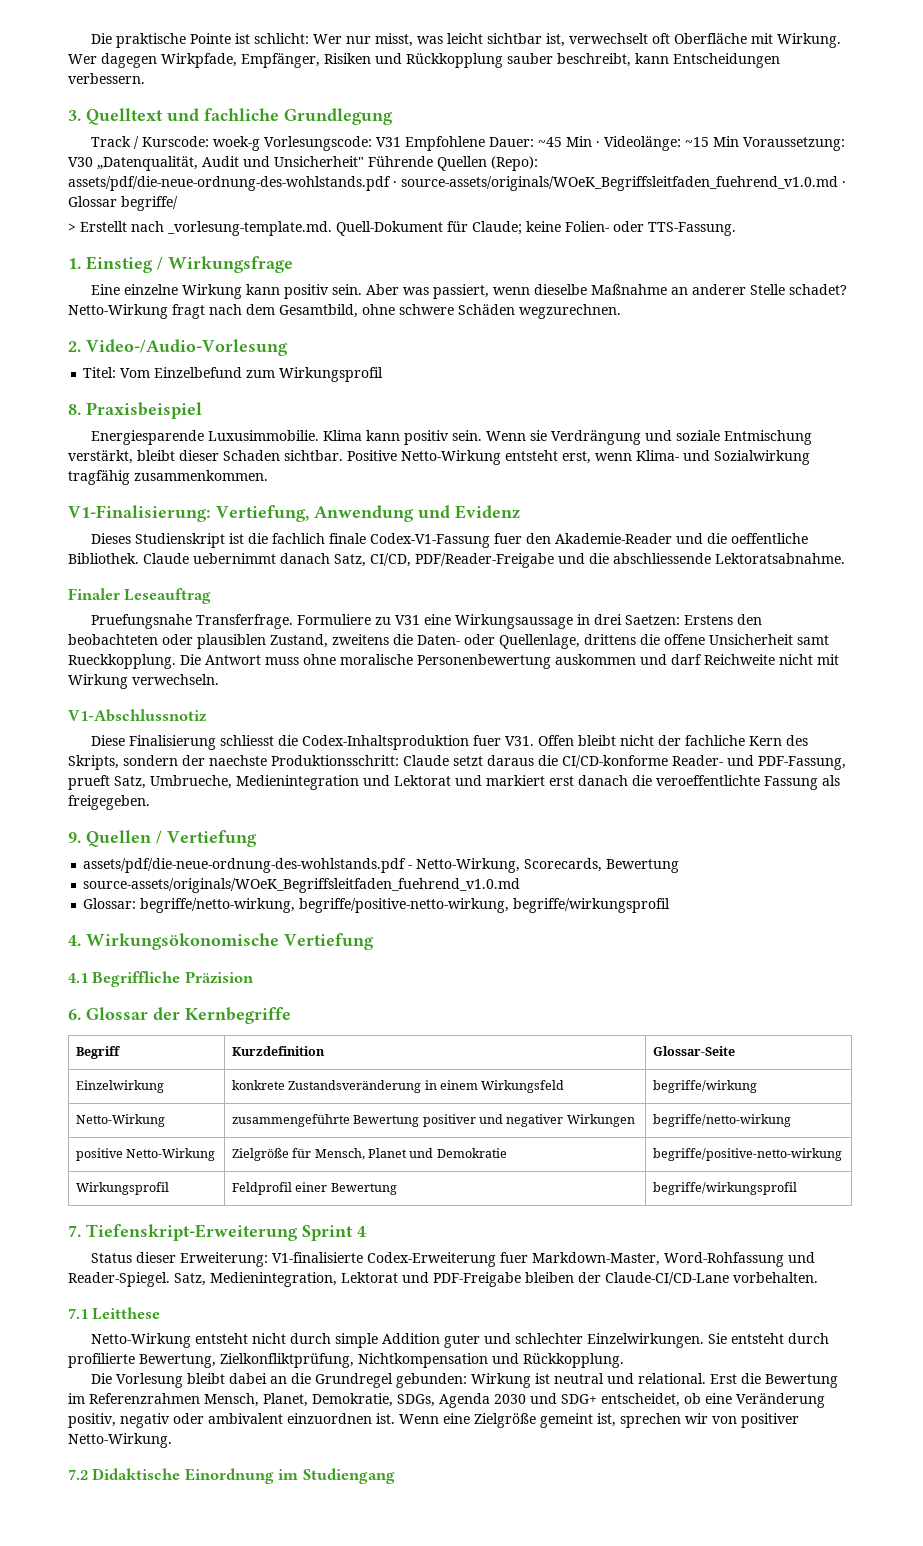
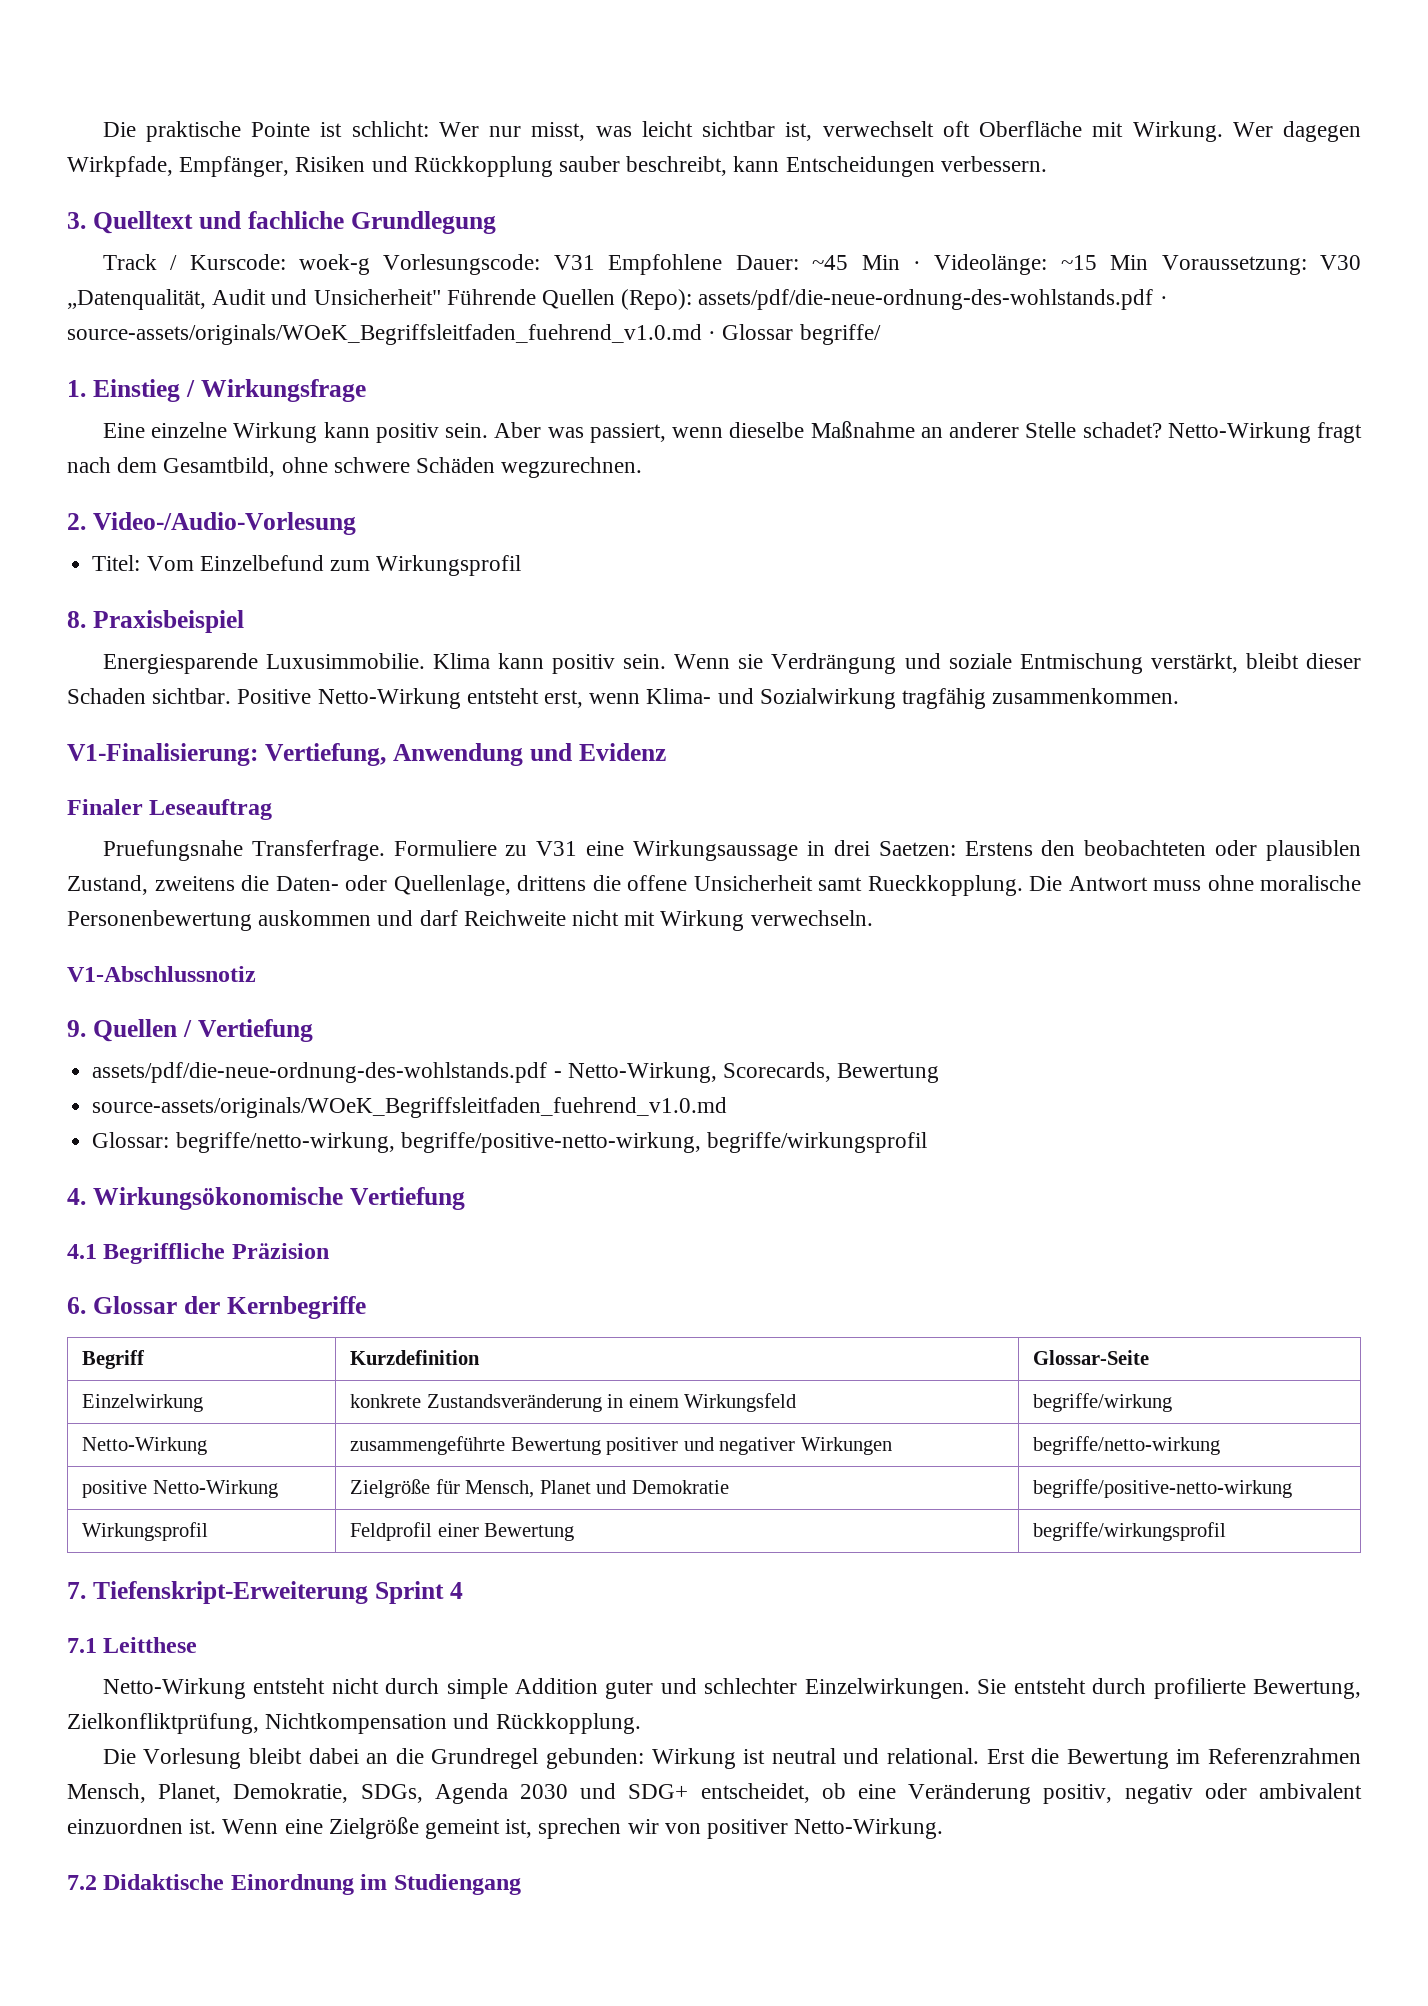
[68,221,736,236] // > Erstellt nach _vorlesung-template.md. Quell-Dokument für Claude; keine Folien- oder TTS-Fassung. -> (881, 334) none
[90,533,808,548] [68,553,845,568] // Dieses Studienskript ist die fachlich finale Codex-V1-Fassung fuer den Akademie-Reader und die oeffentliche Bibliothek. Claude uebernimmt danach Satz, CI/CD, PDF/Reader-Freigabe und die abschliessende Lektoratsabnahme. -> (666, 752) none
[90,735,808,750] [68,755,846,770] [68,775,840,790] [68,795,150,810] // Diese Finalisierung schliesst die Codex-Inhaltsproduktion fuer V31. Offen bleibt nicht der fachliche Kern des Skripts, sondern der naechste Produktionsschritt: Claude setzt daraus die CI/CD-konforme Reader- und PDF-Fassung, prueft Satz, Umbrueche, Medienintegration und Lektorat und markiert erst danach die veroeffentlichte Fassung als freigegeben. -> (256, 974) none
[90,1252,815,1267] [68,1272,818,1287] // Status dieser Erweiterung: V1-finalisierte Codex-Erweiterung fuer Markdown-Master, Word-Rohfassung und Reader-Spiegel. Satz, Medienintegration, Lektorat und PDF-Freigabe bleiben der Claude-CI/CD-Lane vorbehalten. -> (463, 1590) none

